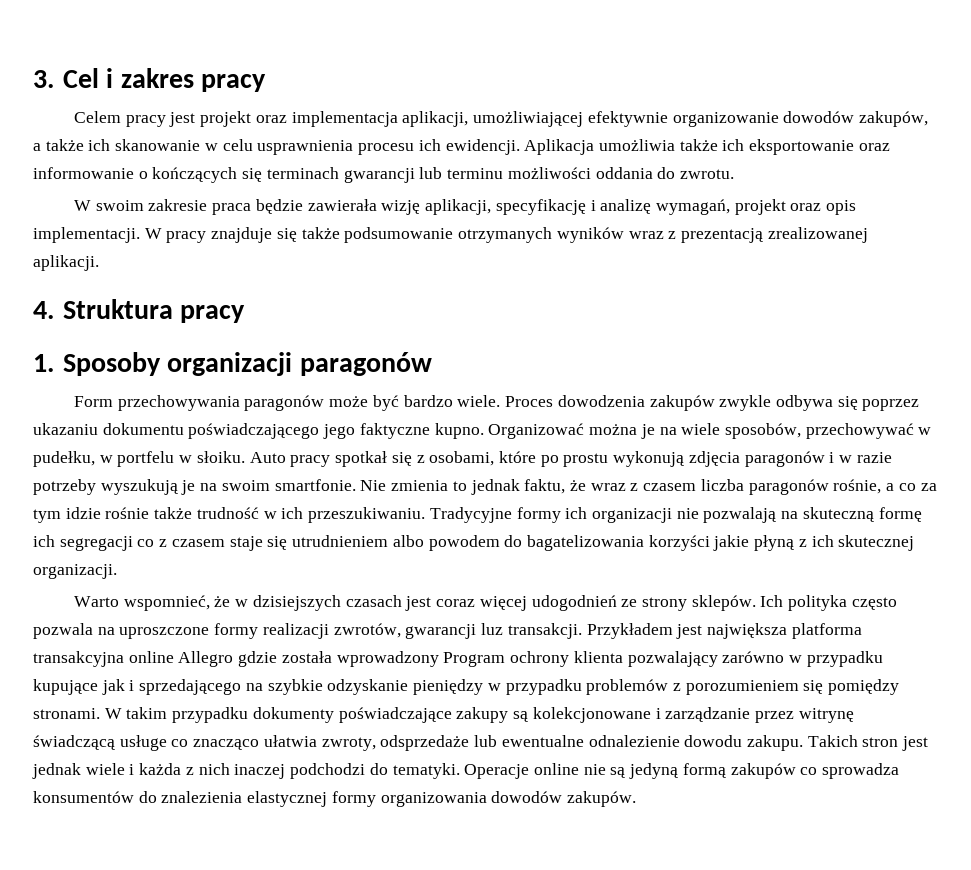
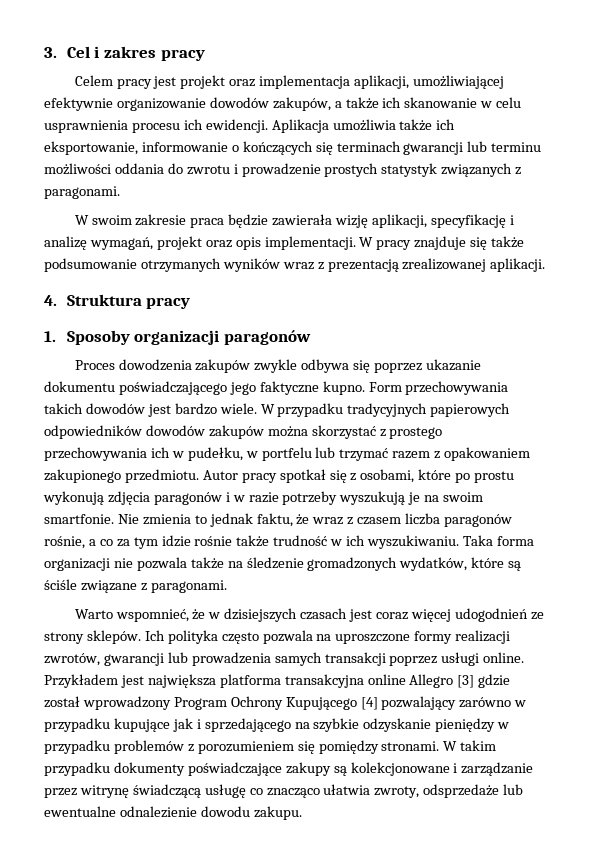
[749,139,890,155] eksportowanie oraz -> [44,141,138,155] eksportowanie,
[679,169,734,179] zwrotu. -> [186,163,522,177] [44,186,120,199] zwrotu i prowadzenie prostych statystyk związanych z paragonami.
[73,395,501,411] Form przechowywania paragonów może być bardzo wiele. -> (312, 337) none
[33,423,98,435] ukazaniu -> [426,359,482,371] ukazanie
[488,423,932,439] [33,451,286,467] Organizować można je na wiele sposobów, przechowywać w pudełku, w portfelu w słoiku. Auto -> [368,381,509,395] [44,403,511,417] [44,425,443,439] [44,447,531,461] [44,469,238,483] Form przechowywania takich dowodów jest bardzo wiele. W przypadku tradycyjnych papierowych odpowiedników dowodów zakupów można skorzystać z prostego przechowywania ich w pudełku, w portfelu lub trzymać razem z opakowaniem zakupionego przedmiotu. Autor
[308,507,922,523] [33,535,915,551] [33,564,117,579] przeszukiwaniu. Tradycyjne formy ich organizacji nie pozwalają na skuteczną formę ich segregacji co z czasem staje się utrudnieniem albo powodem do bagatelizowania korzyści jakie płyną z ich skutecznej organizacji. -> [367,535,534,549] [44,557,522,571] [44,579,227,593] wyszukiwaniu. Taka forma organizacji nie pozwala także na śledzenie gromadzonych wydatków, które są ściśle związane z paragonami.
[481,623,582,639] luz transakcji. -> [167,652,525,666] lub prowadzenia samych transakcji poprzez usługi online.
[238,651,623,667] gdzie została wprowadzony Program ochrony klienta -> [457,674,511,688] [44,696,378,710] [3] gdzie został wprowadzony Program Ochrony Kupującego [4]
[119,735,167,751] usługe -> [204,784,246,798] usługę
[807,735,929,751] [32,763,900,779] [33,791,637,807] Takich stron jest jednak wiele i każda z nich inaczej podchodzi do tematyki. Operacje online nie są jedyną formą zakupów co sprowadza konsumentów do znalezienia elastycznej formy organizowania dowodów zakupów. -> (302, 813) none

